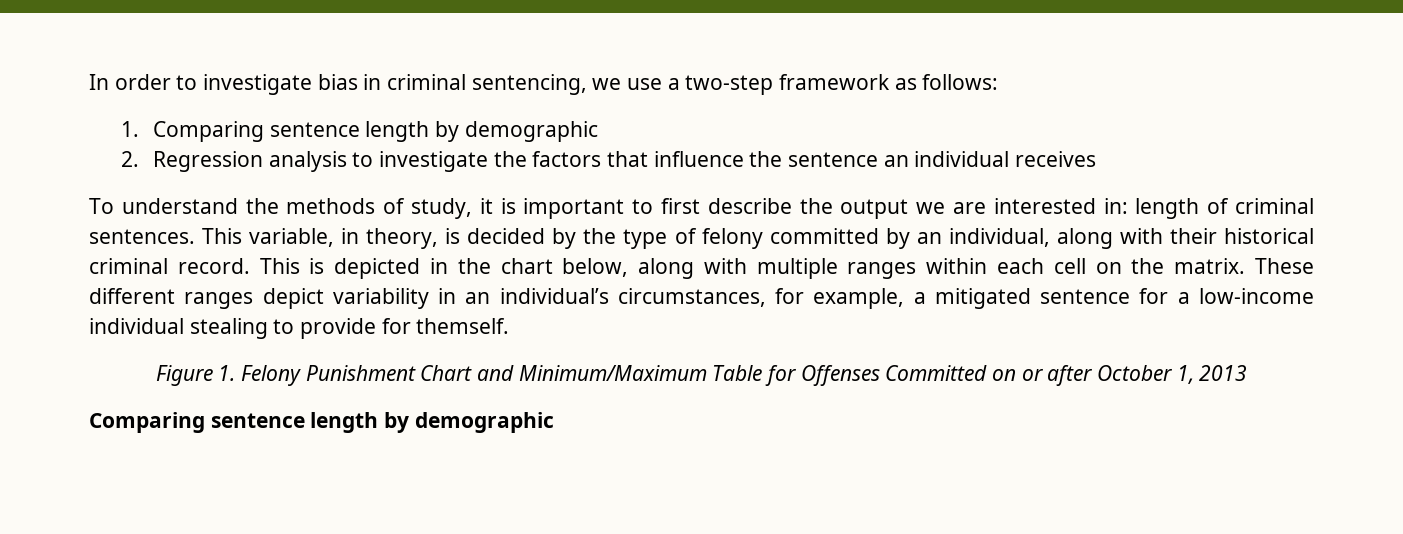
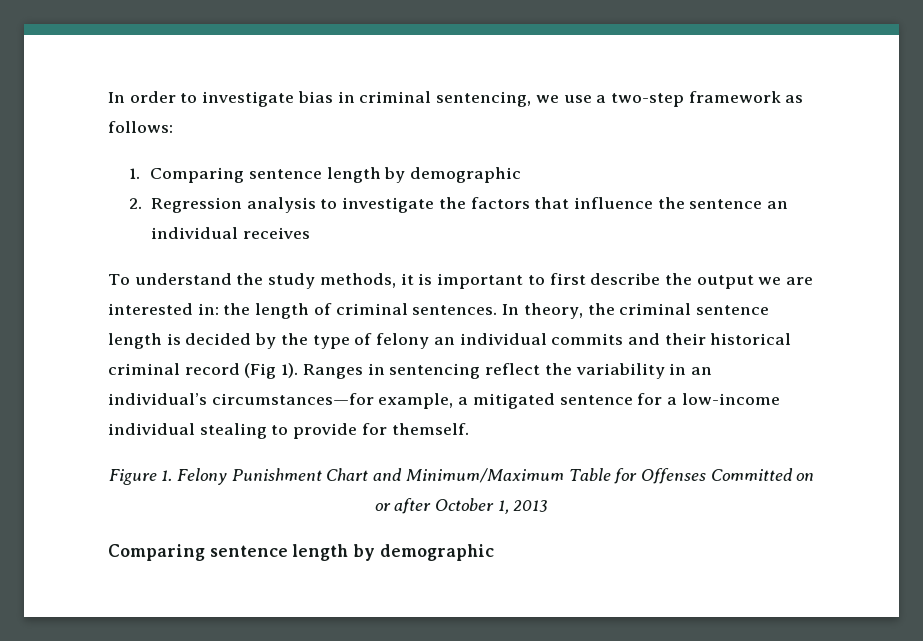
[286,198,472,219] methods of study, -> [268,273,396,289] study methods,
(1128, 206) none -> [223,303,251,315] the
[202,228,439,249] This variable, in theory, -> [502,303,769,319] [108,333,162,349] In theory, the criminal sentence length
[769,228,1314,249] [89,258,1315,279] [89,288,324,309] committed by an individual, along with their historical criminal record. This is depicted in the chart below, along with multiple ranges within each cell on the matrix. These different ranges depict -> [433,333,792,345] [108,363,572,379] an individual commits and their historical criminal record (Fig 1). Ranges in sentencing reflect the
[617,288,805,307] circumstances, for -> [211,393,374,405] circumstances—for

